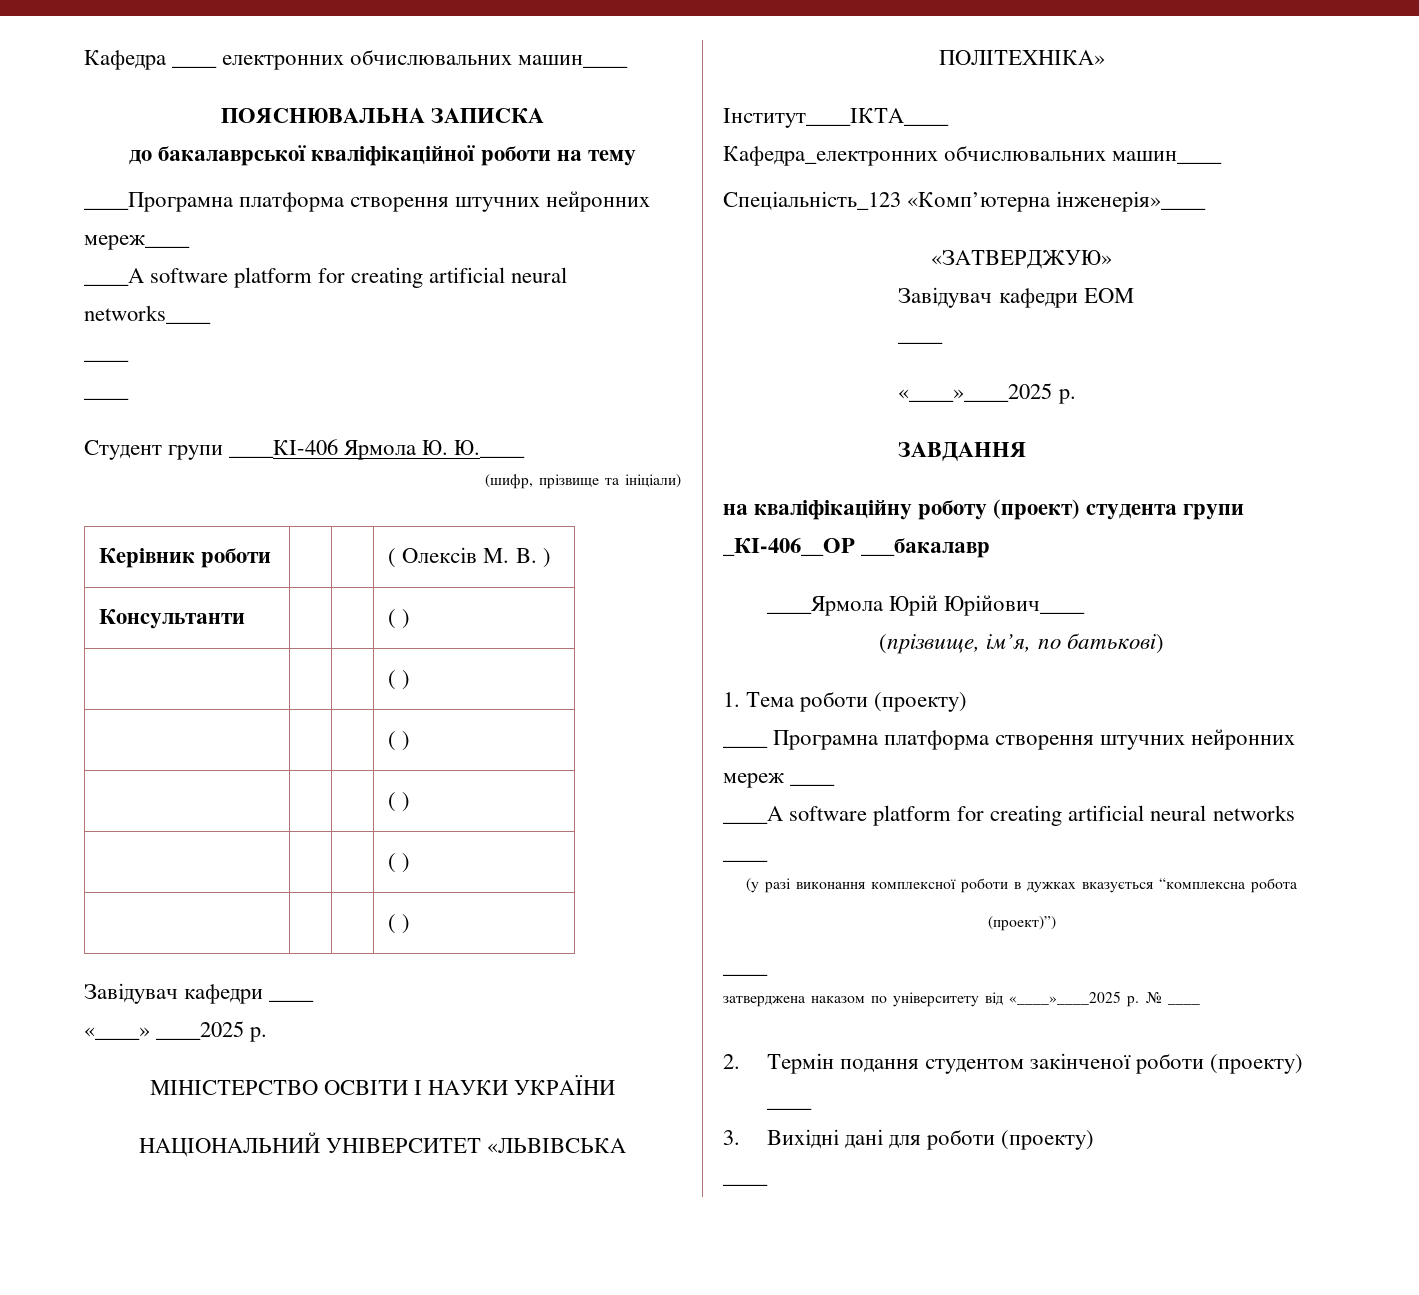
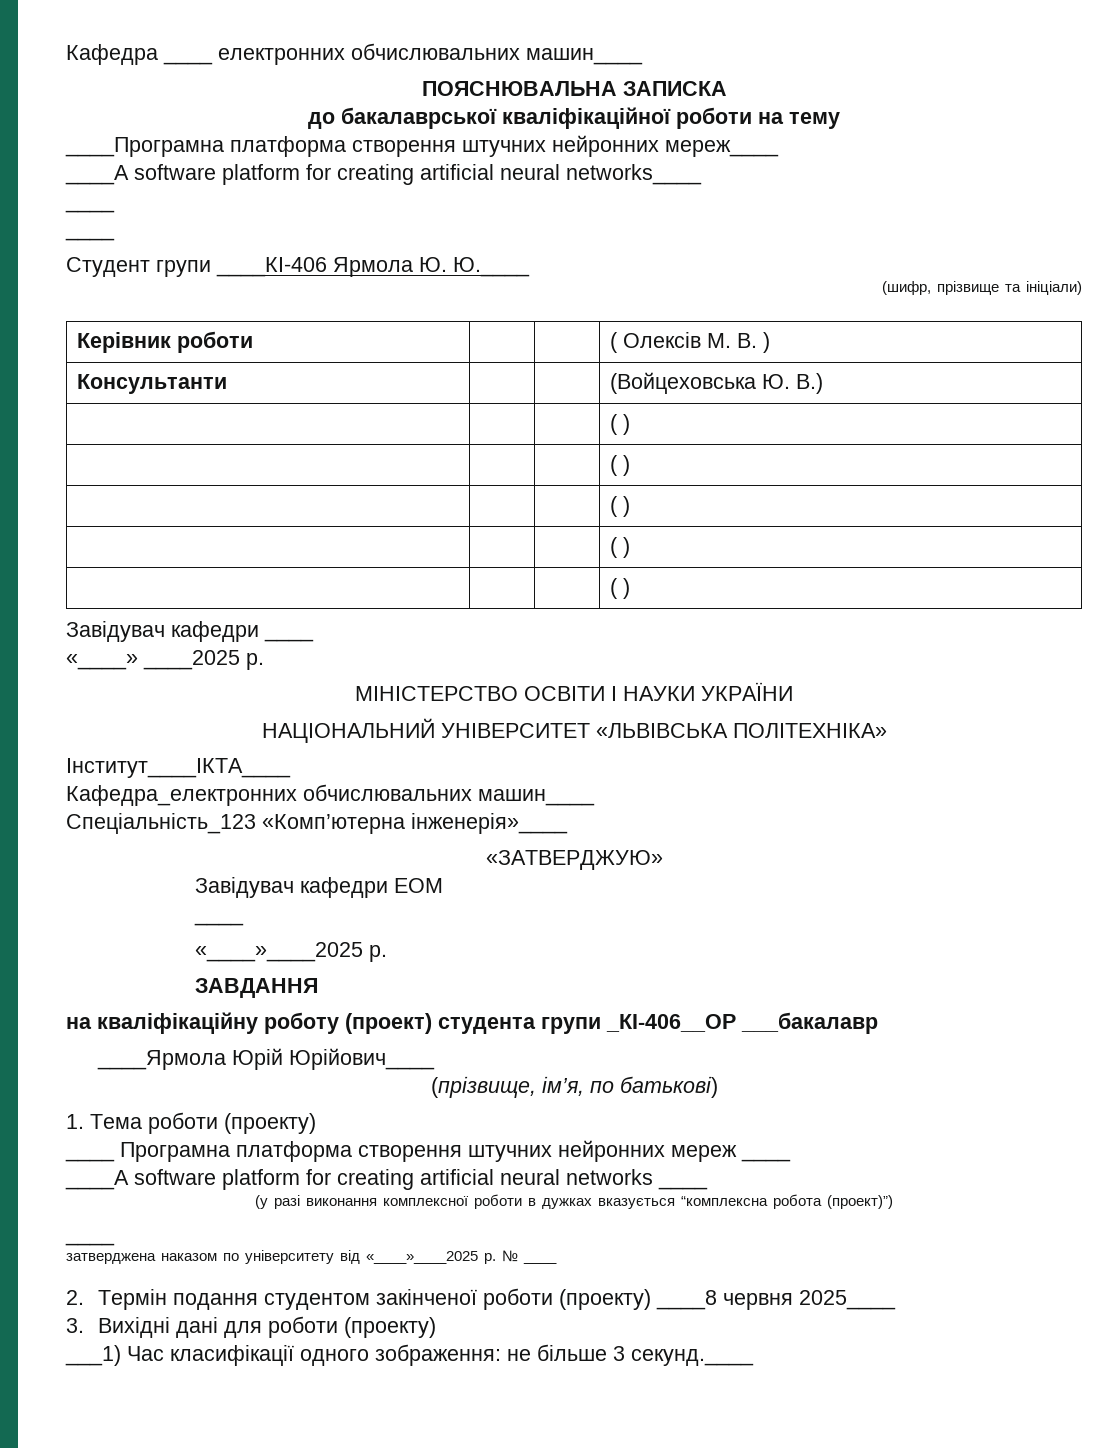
[388,609,411,629] ( ) -> [609,372,823,394] (Войцеховська Ю. В.)
[766,1107,812,1110] ____ -> [656,1290,897,1310] ____8 червня 2025____
[723,1183,768,1186] ____ -> [65,1344,754,1366] ___1) Час класифікації одного зображення: не більше 3 секунд.____

